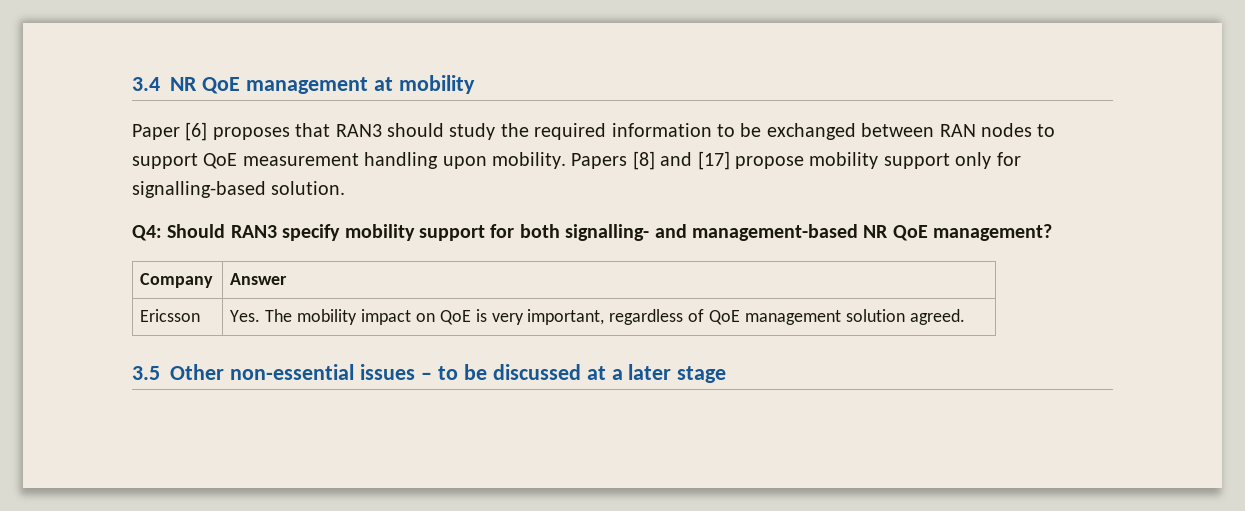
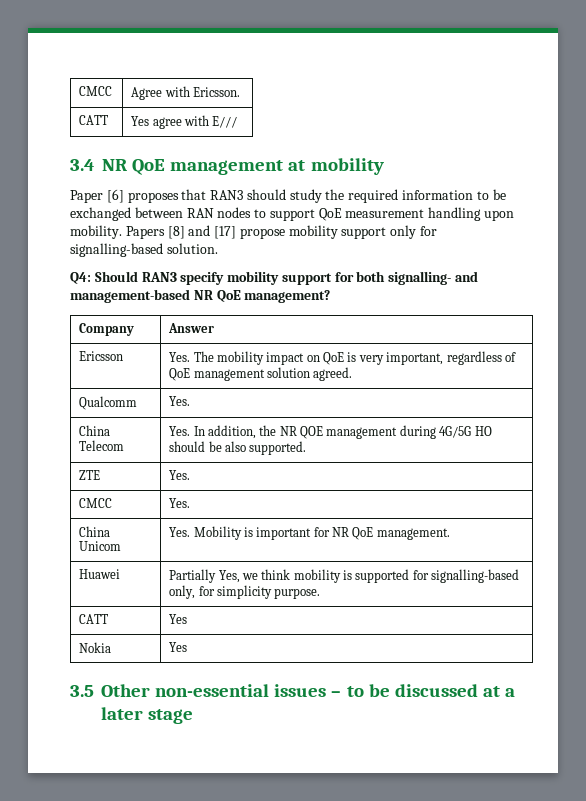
(132, 84) none -> [79,86,113,96] [131,86,240,100] [79,115,109,125] [131,115,238,129] CMCC | Agree with Ericsson. // CATT | Yes agree with E/// //
(965, 317) none -> [79,396,138,410] [169,396,191,406] [79,425,111,436] [79,440,125,451] [169,425,492,439] [169,441,307,455] [79,470,101,480] [169,470,191,480] [79,498,113,508] [169,498,191,508] [79,526,111,537] [79,541,122,551] [169,526,450,540] [79,569,121,579] [169,569,520,583] [169,585,321,599] [79,614,109,624] [169,614,188,624] [79,642,112,653] [169,642,188,652] // Qualcomm | Yes. // China Telecom | Yes. In addition, the NR QOE management during 4G/5G HO should be also supported. // ZTE | Yes. // CMCC | Yes. // China Unicom | Yes. Mobility is important for NR QoE management. // Huawei | Partially Yes, we think mobility is supported for signalling-based only, for simplicity purpose. // CATT | Yes // Nokia | Yes

